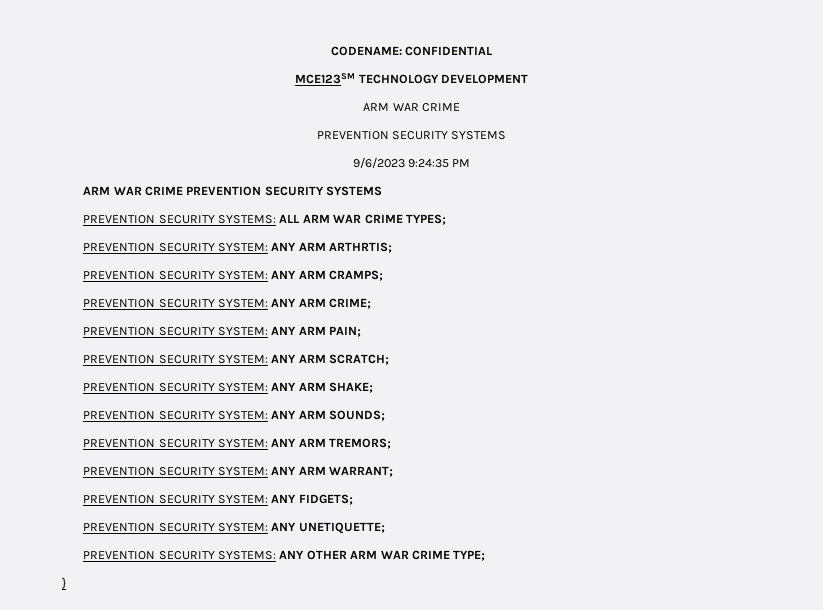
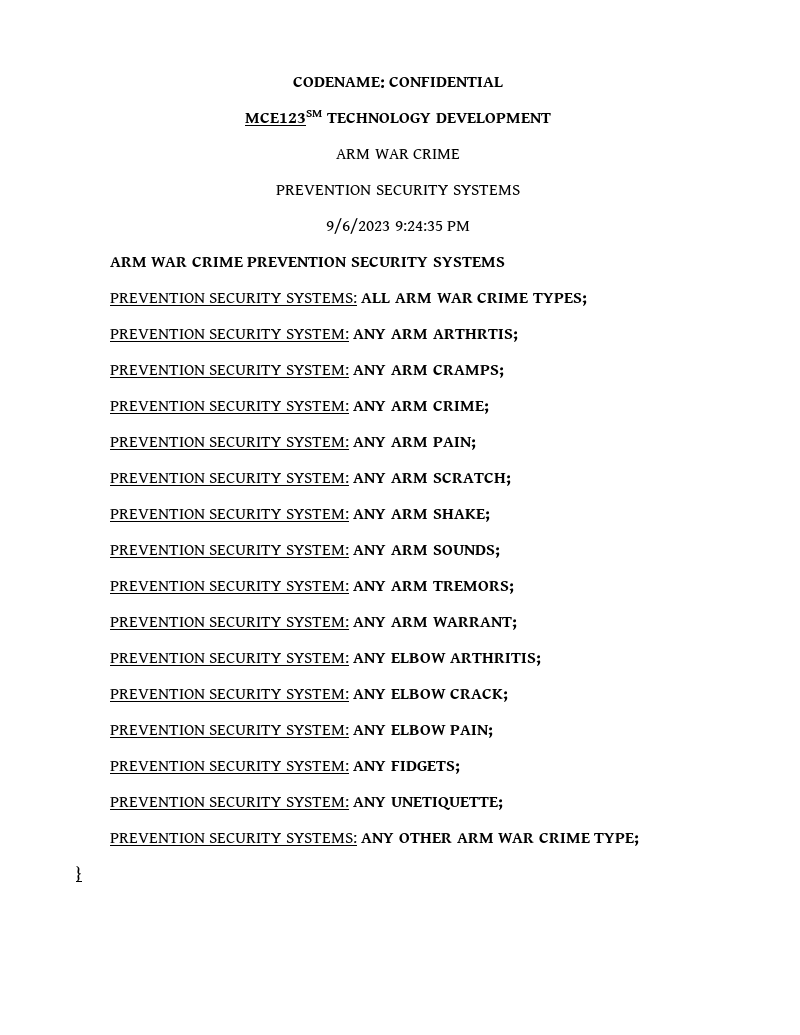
(394, 471) none -> [109,653,541,666] [109,688,508,702] [109,725,493,738] // PREVENTION SECURITY SYSTEM: ANY ELBOW ARTHRITIS; // PREVENTION SECURITY SYSTEM: ANY ELBOW CRACK; // PREVENTION SECURITY SYSTEM: ANY ELBOW PAIN;

